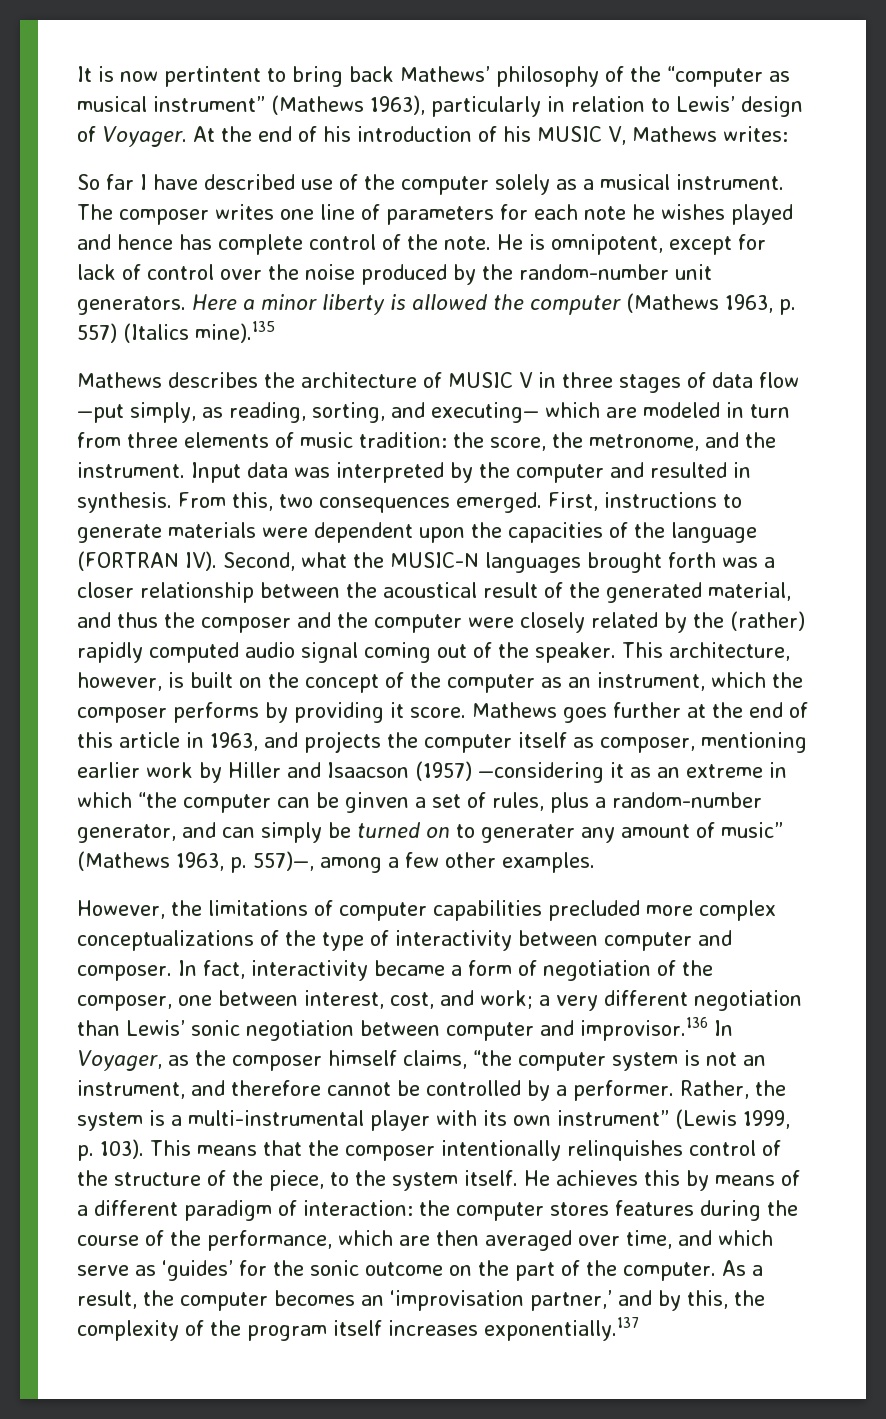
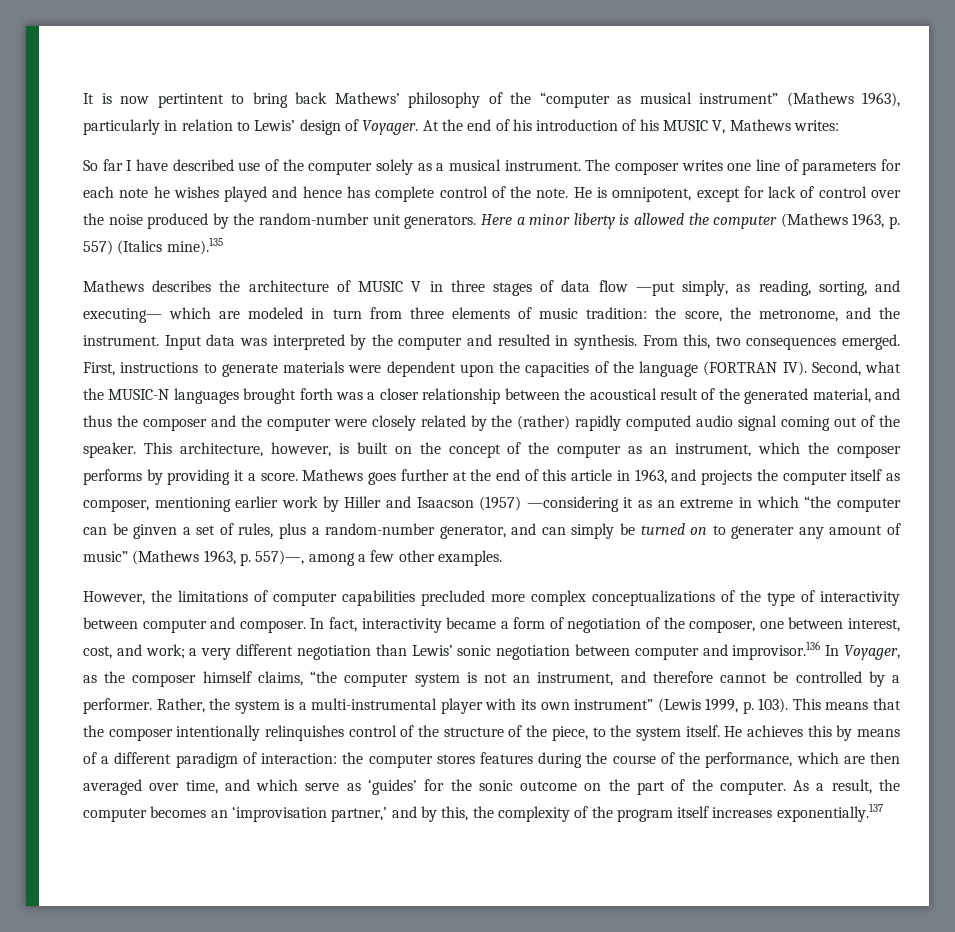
(404, 710) none -> [247,473,256,481] a

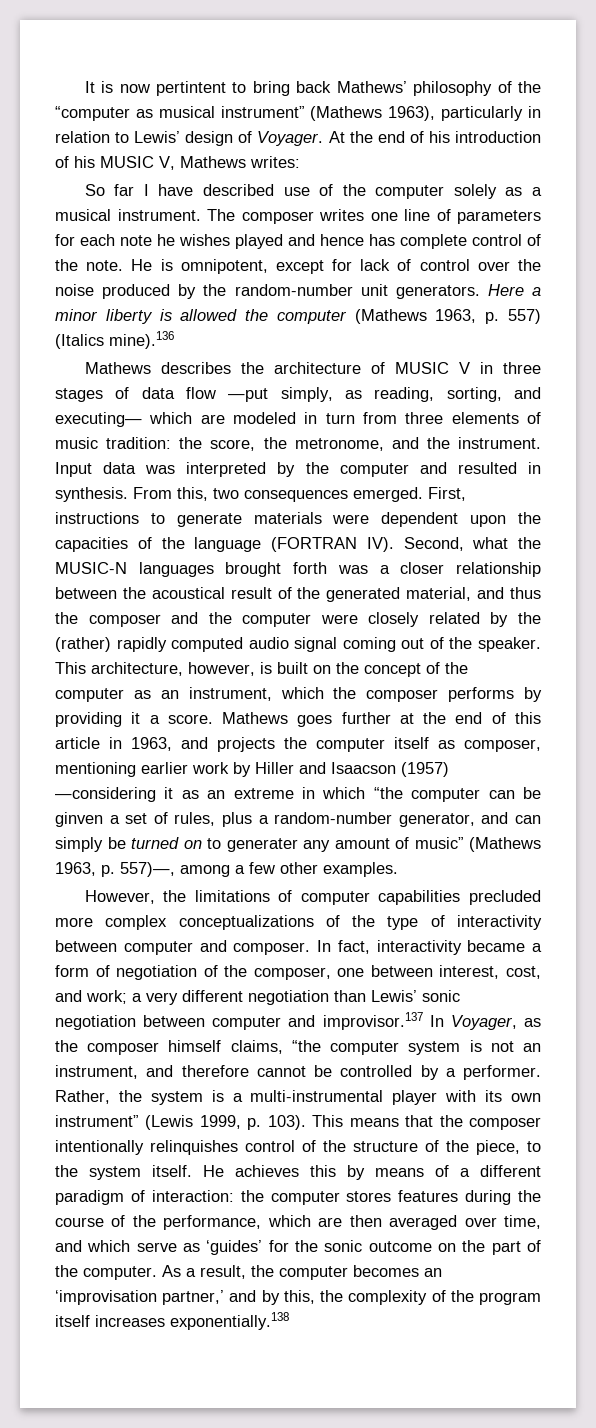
[166,237,223,255] mine).135 -> [109,331,174,349] mine).136
[732,641,821,660] improvisor.136 -> [322,1012,423,1030] improvisor.137
[776,803,883,822] exponentially.137 -> [170,1312,289,1330] exponentially.138

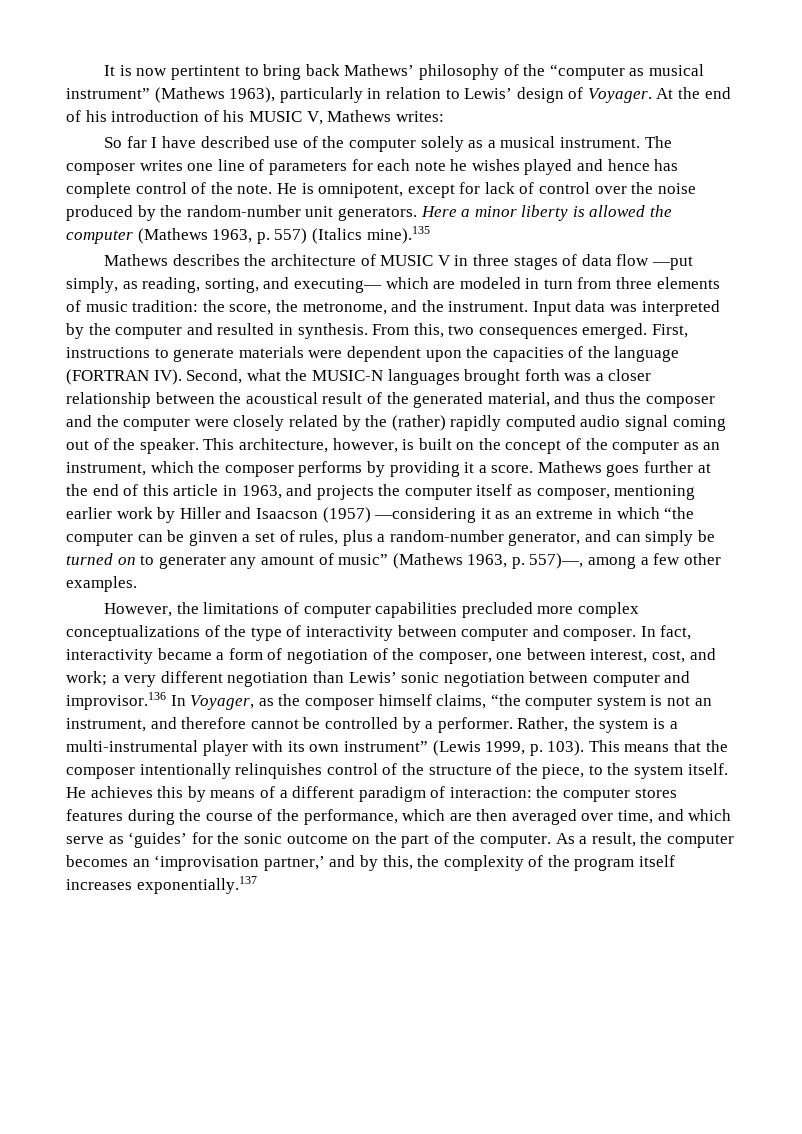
[109,331,174,349] mine).136 -> [366,226,430,244] mine).135
[322,1012,423,1030] improvisor.137 -> [66,692,166,710] improvisor.136
[170,1312,289,1330] exponentially.138 -> [136,876,257,894] exponentially.137

